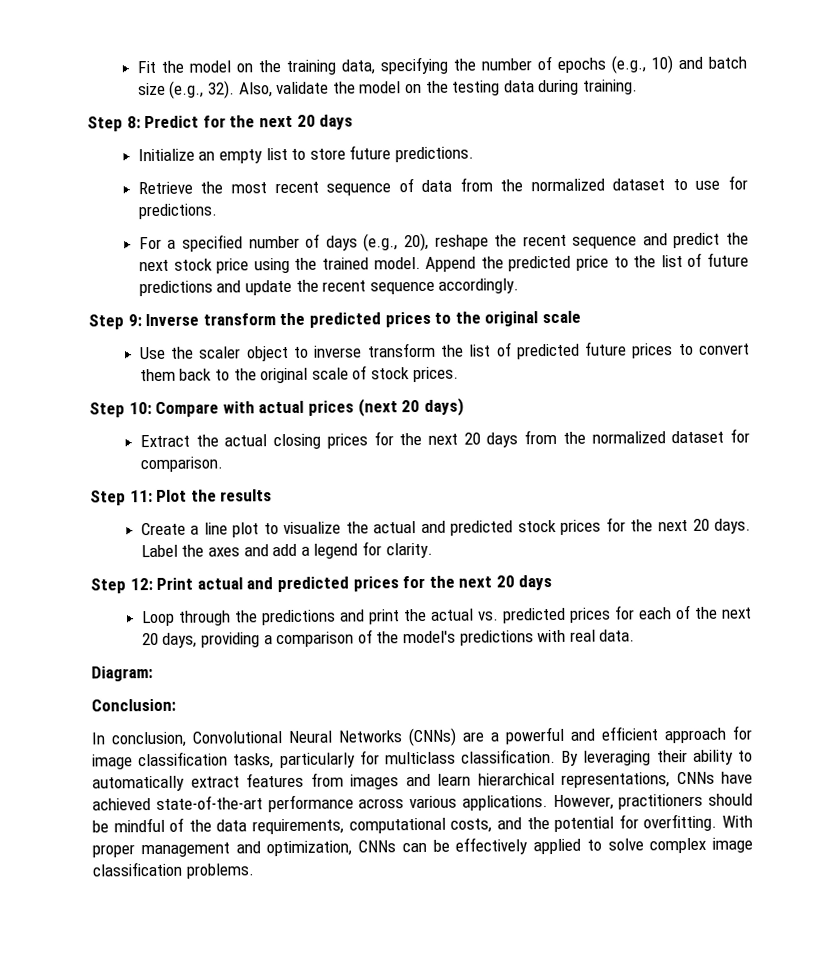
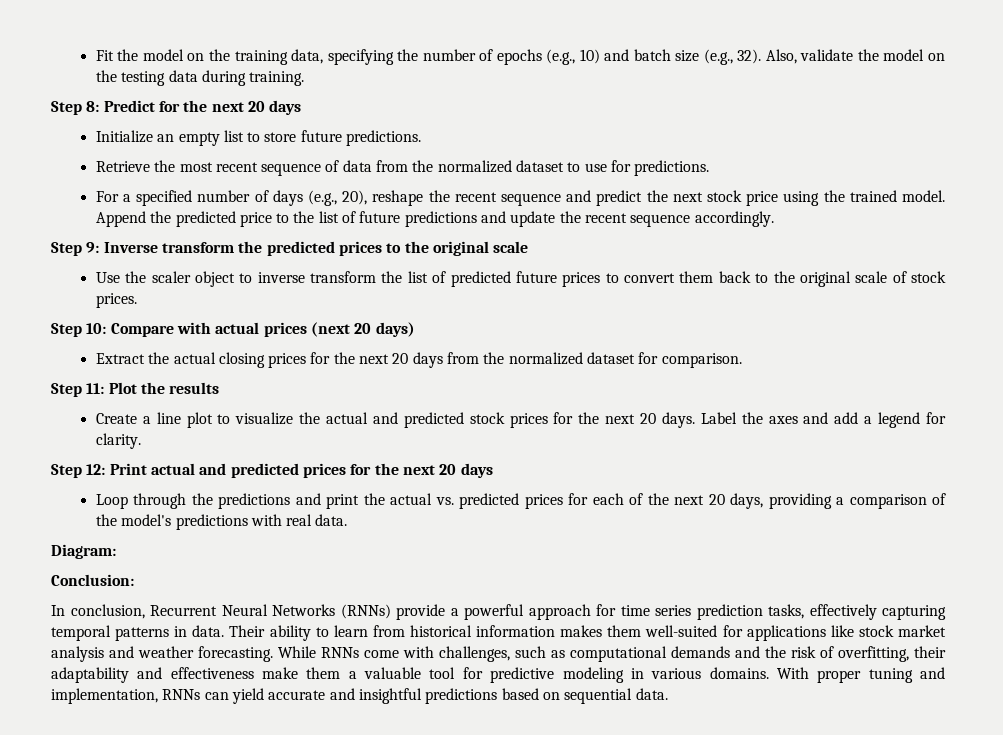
[192,731,282,744] Convolutional -> [150,605,217,616] Recurrent
[408,725,752,747] [92,748,753,770] [92,771,753,792] [92,793,753,813] [92,813,753,835] [92,837,753,858] [92,861,254,879] (CNNs) are a powerful and efficient approach for image classification tasks, particularly for multiclass classification. By leveraging their ability to automatically extract features from images and learn hierarchical representations, CNNs have achieved state-of-the-art performance across various applications. However, practitioners should be mindful of the data requirements, computational costs, and the potential for overfitting. With proper management and optimization, CNNs can be effectively applied to solve complex image classification problems. -> [340,604,946,620] [51,625,946,641] [51,646,946,662] [51,667,946,683] [51,688,668,704] (RNNs) provide a powerful approach for time series prediction tasks, effectively capturing temporal patterns in data. Their ability to learn from historical information makes them well-suited for applications like stock market analysis and weather forecasting. While RNNs come with challenges, such as computational demands and the risk of overfitting, their adaptability and effectiveness make them a valuable tool for predictive modeling in various domains. With proper tuning and implementation, RNNs can yield accurate and insightful predictions based on sequential data.

